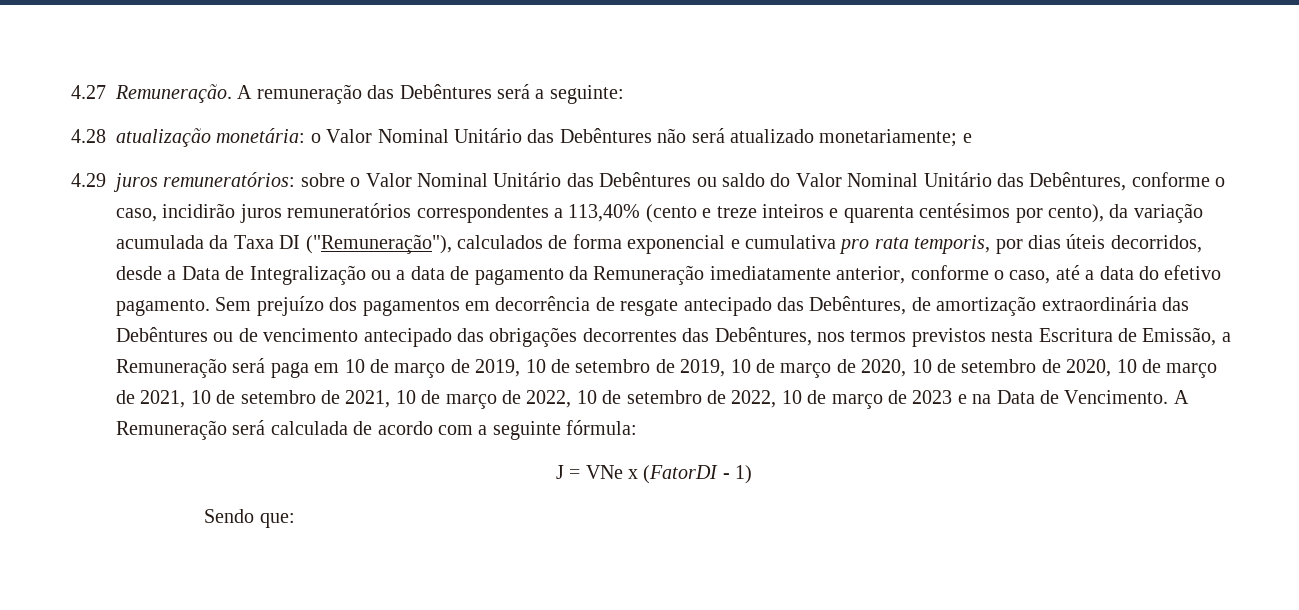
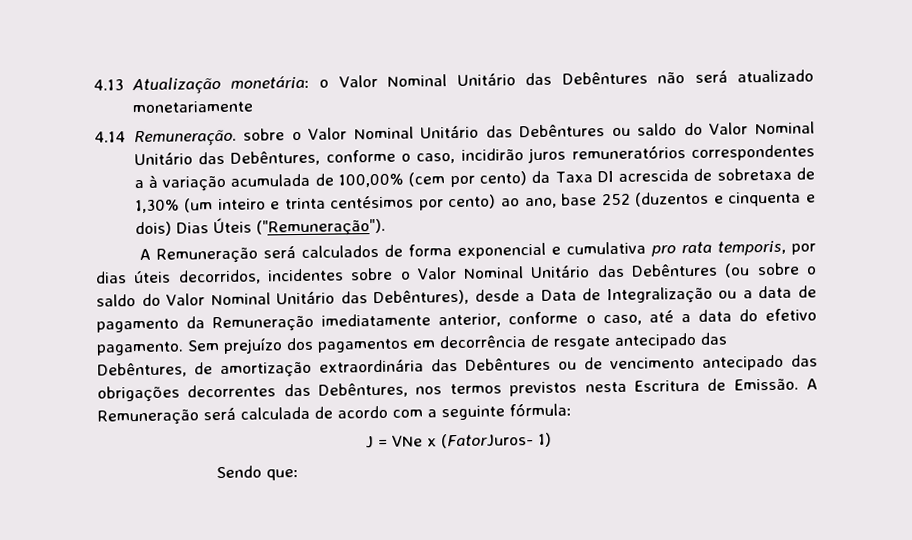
[71,84,624,104] [71,128,211,147] 4.27 Remuneração. A remuneração das Debêntures será a seguinte: // 4.28 atualização -> [93,76,221,95] 4.13 Atualização
[819,129,972,147] [71,172,296,192] monetariamente; e // 4.29 juros remuneratórios: -> [131,100,253,114] [94,129,237,147] monetariamente // 4.14 Remuneração.
[568,203,1203,223] [116,234,452,254] 113,40% (cento e treze inteiros e quarenta centésimos por cento), da variação acumulada da Taxa DI ("Remuneração"), -> [147,167,816,192] [134,191,817,214] [134,217,386,237] [138,246,296,264] à variação acumulada de 100,00% (cem por cento) da Taxa DI acrescida de sobretaxa de 1,30% (um inteiro e trinta centésimos por cento) ao ano, base 252 (duzentos e cinquenta e dois) Dias Úteis ("Remuneração"). // A Remuneração será
(1202, 244) none -> [266,262,818,282] [96,289,470,307] incidentes sobre o Valor Nominal Unitário das Debêntures (ou sobre o saldo do Valor Nominal Unitário das Debêntures),
[1142,327,1231,346] [116,358,1218,378] [116,390,1169,409] Emissão, a Remuneração será paga em 10 de março de 2019, 10 de setembro de 2019, 10 de março de 2020, 10 de setembro de 2020, 10 de março de 2021, 10 de setembro de 2021, 10 de março de 2022, 10 de setembro de 2022, 10 de março de 2023 e na Data de Vencimento. -> [733,378,799,391] Emissão.
[643,465,730,484] (FatorDI - -> [441,433,534,449] (FatorJuros-

